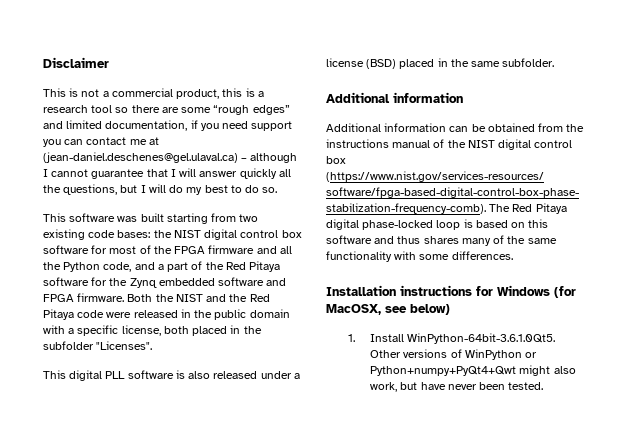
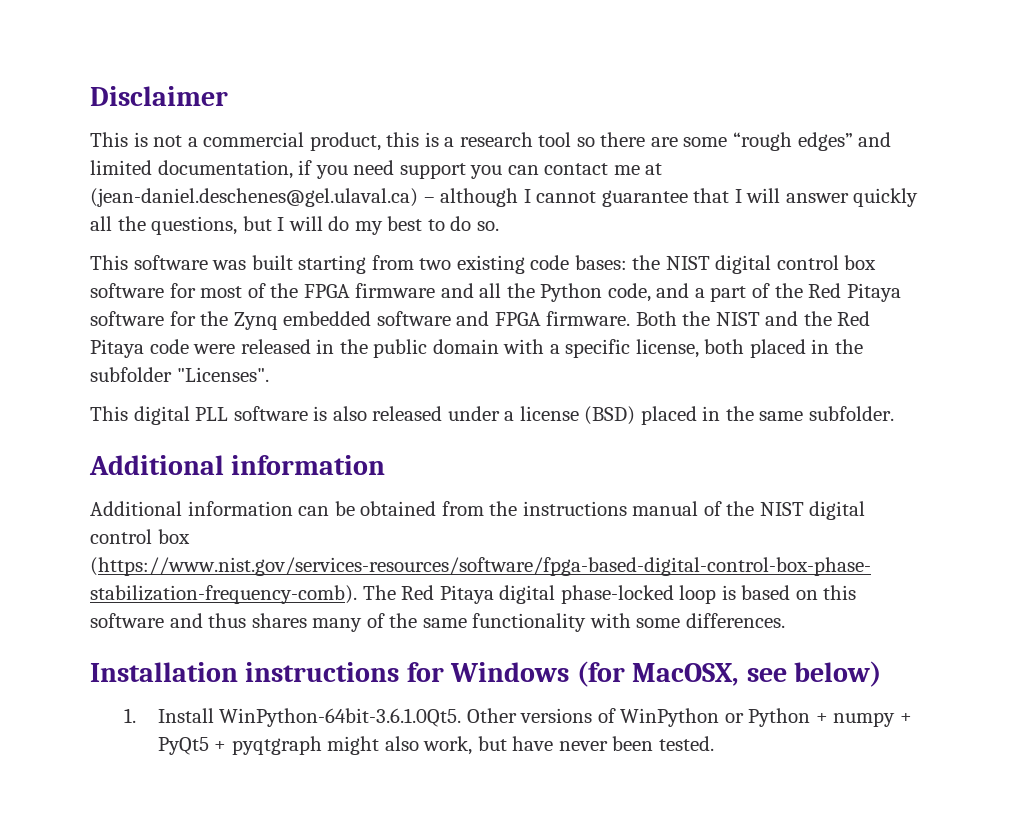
[370,366,517,376] Python+numpy+PyQt4+Qwt -> [748,708,912,727] [157,736,322,755] Python + numpy + PyQt5 + pyqtgraph

